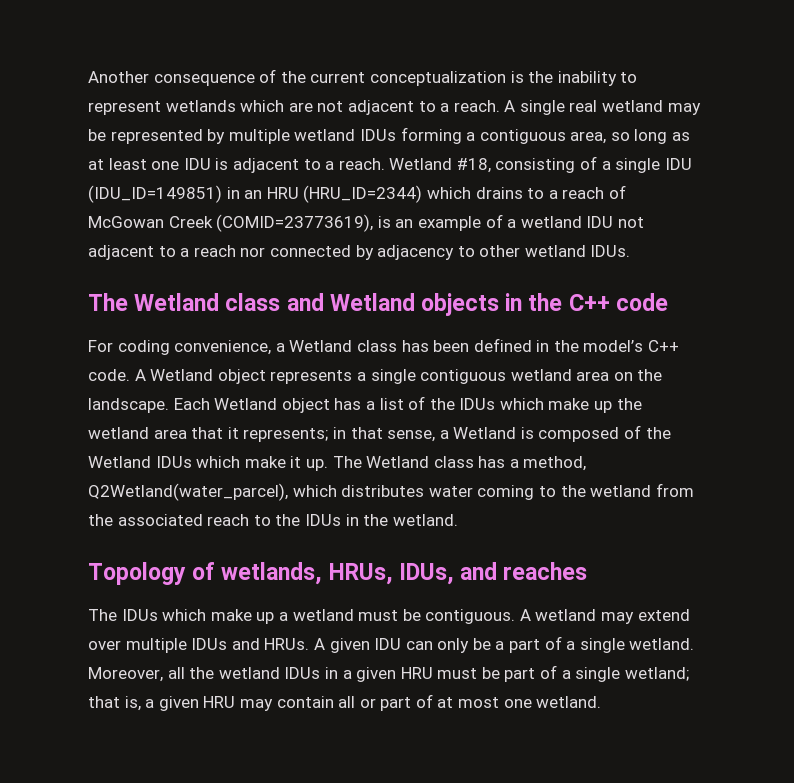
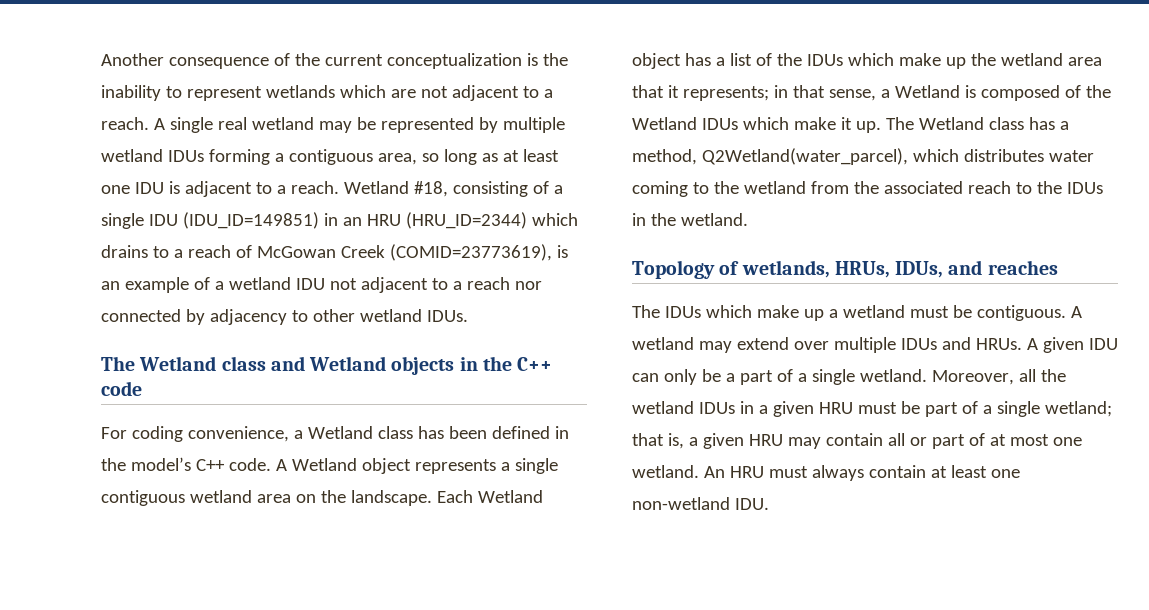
(602, 702) none -> [703,465,1020,481] [632,497,769,510] An HRU must always contain at least one non-wetland IDU.

